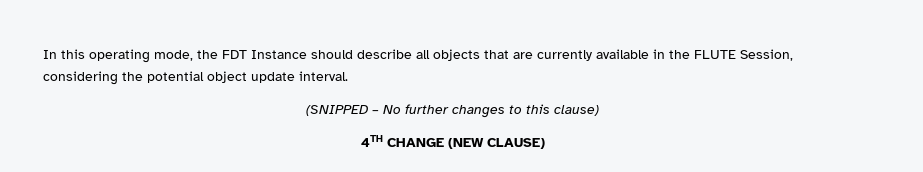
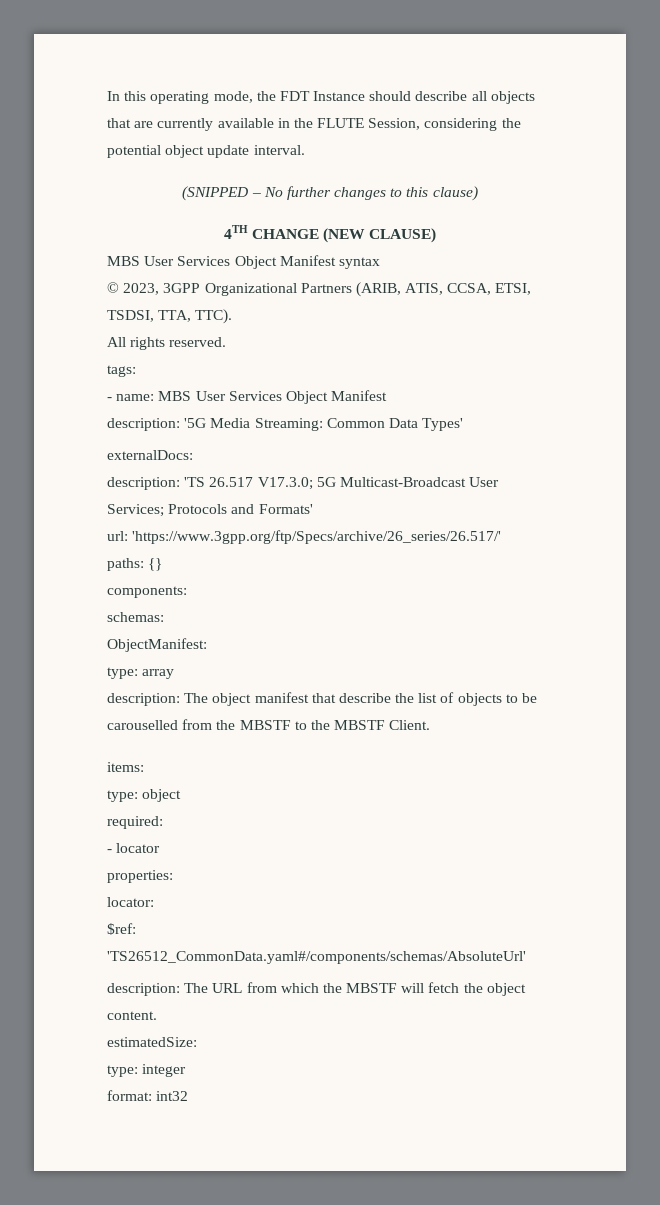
(545, 143) none -> [107,255,380,269] [107,282,532,297] [107,309,233,324] [107,337,227,350] [107,365,136,377] [107,390,388,404] [107,418,464,431] [107,450,193,460] [107,477,500,490] [107,504,313,517] [107,530,502,544] [107,558,163,571] [107,586,187,598] [107,612,164,622] [107,638,207,652] [107,667,175,679] [107,692,538,706] [107,719,431,730] [107,762,144,772] [107,789,182,802] [107,816,163,829] [107,843,161,853] [107,870,173,883] [107,897,154,907] [107,923,136,935] [107,951,526,964] [107,982,526,996] [107,1011,157,1020] [107,1037,197,1047] [107,1064,187,1077] [107,1090,189,1101] // MBS User Services Object Manifest syntax // © 2023, 3GPP Organizational Partners (ARIB, ATIS, CCSA, ETSI, TSDSI, TTA, TTC). // All rights reserved. // tags: // - name: MBS User Services Object Manifest // description: '5G Media Streaming: Common Data Types' // externalDocs: // description: 'TS 26.517 V17.3.0; 5G Multicast-Broadcast User Services; Protocols and Formats' // url: 'https://www.3gpp.org/ftp/Specs/archive/26_series/26.517/' // paths: {} // components: // schemas: // ObjectManifest: // type: array // description: The object manifest that describe the list of objects to be carouselled from the MBSTF to the MBSTF Client. // items: // type: object // required: // - locator // properties: // locator: // $ref: 'TS26512_CommonData.yaml#/components/schemas/AbsoluteUrl' // description: The URL from which the MBSTF will fetch the object content. // estimatedSize: // type: integer // format: int32

